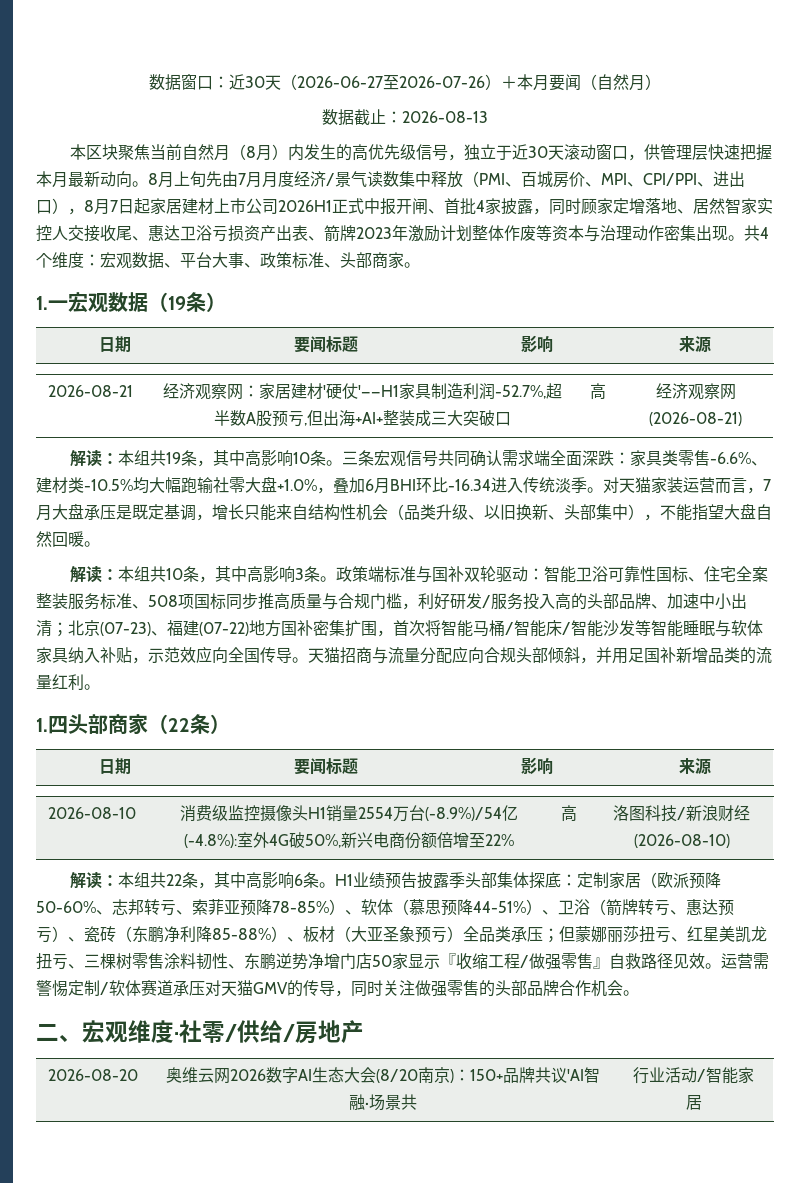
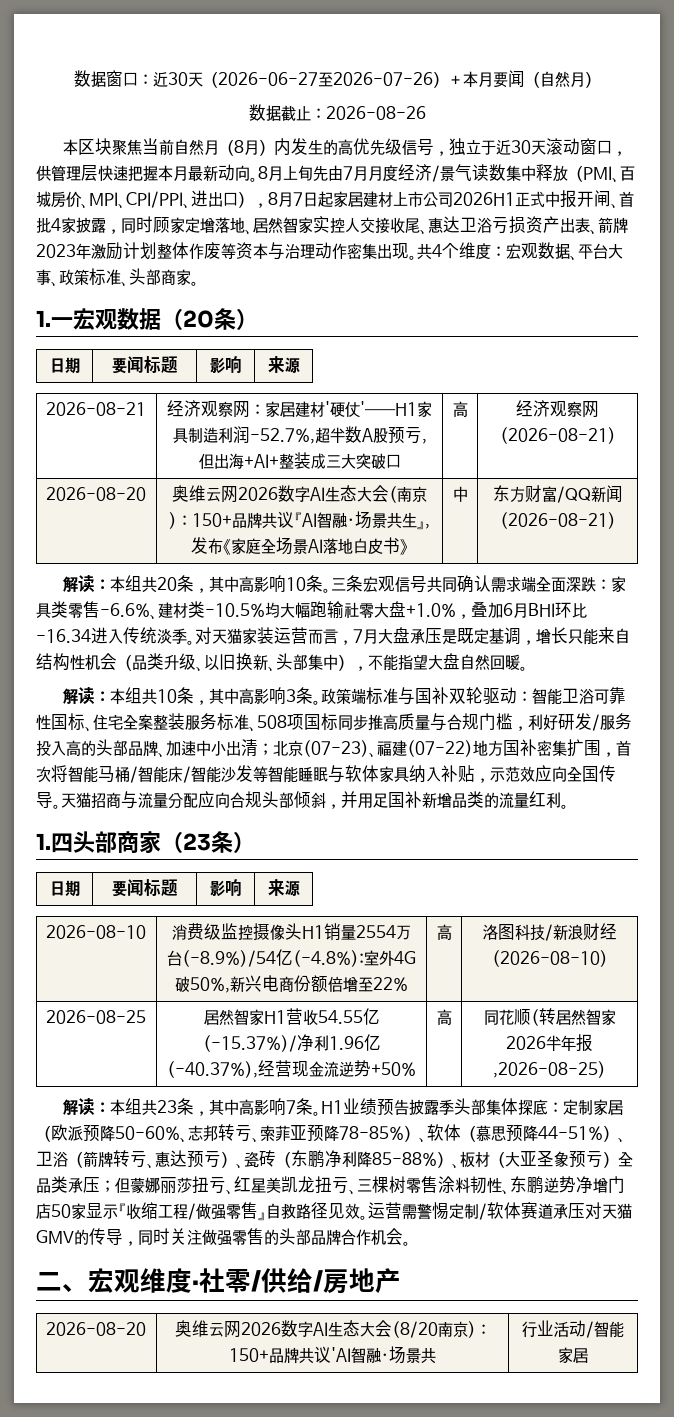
[402,111,488,123] 2026-08-13 -> [325,106,426,120] 2026-08-26
[168,296,186,310] 19 -> [183,310,214,328] 20
[69,450,181,467] // 解读：本组共19 -> [45,487,146,501] [172,485,427,503] [169,511,430,530] [191,537,408,555] [452,486,468,502] [492,485,623,503] [499,512,616,529] [63,575,178,593] // 2026-08-20 | 奥维云网2026数字AI生态大会(南京)：150+品牌共议『AI智融·场景共生』,发布《家庭全场景AI落地白皮书》 | 中 | 东方财富/QQ新闻(2026-08-21) // 解读：本组共20
[168,718,190,732] 22 -> [183,833,211,851] 23
[69,872,303,889] // 解读：本组共22条，其中高影响6 -> [45,1010,146,1024] [203,1008,380,1026] [202,1034,381,1052] [167,1060,416,1078] [436,1009,452,1026] [483,1008,616,1026] [506,1034,593,1052] [493,1061,606,1078] [63,1098,297,1116] // 2026-08-25 | 居然智家H1营收54.55亿(-15.37%)/净利1.96亿(-40.37%),经营现金流逆势+50% | 高 | 同花顺(转居然智家2026半年报,2026-08-25) // 解读：本组共23条，其中高影响7

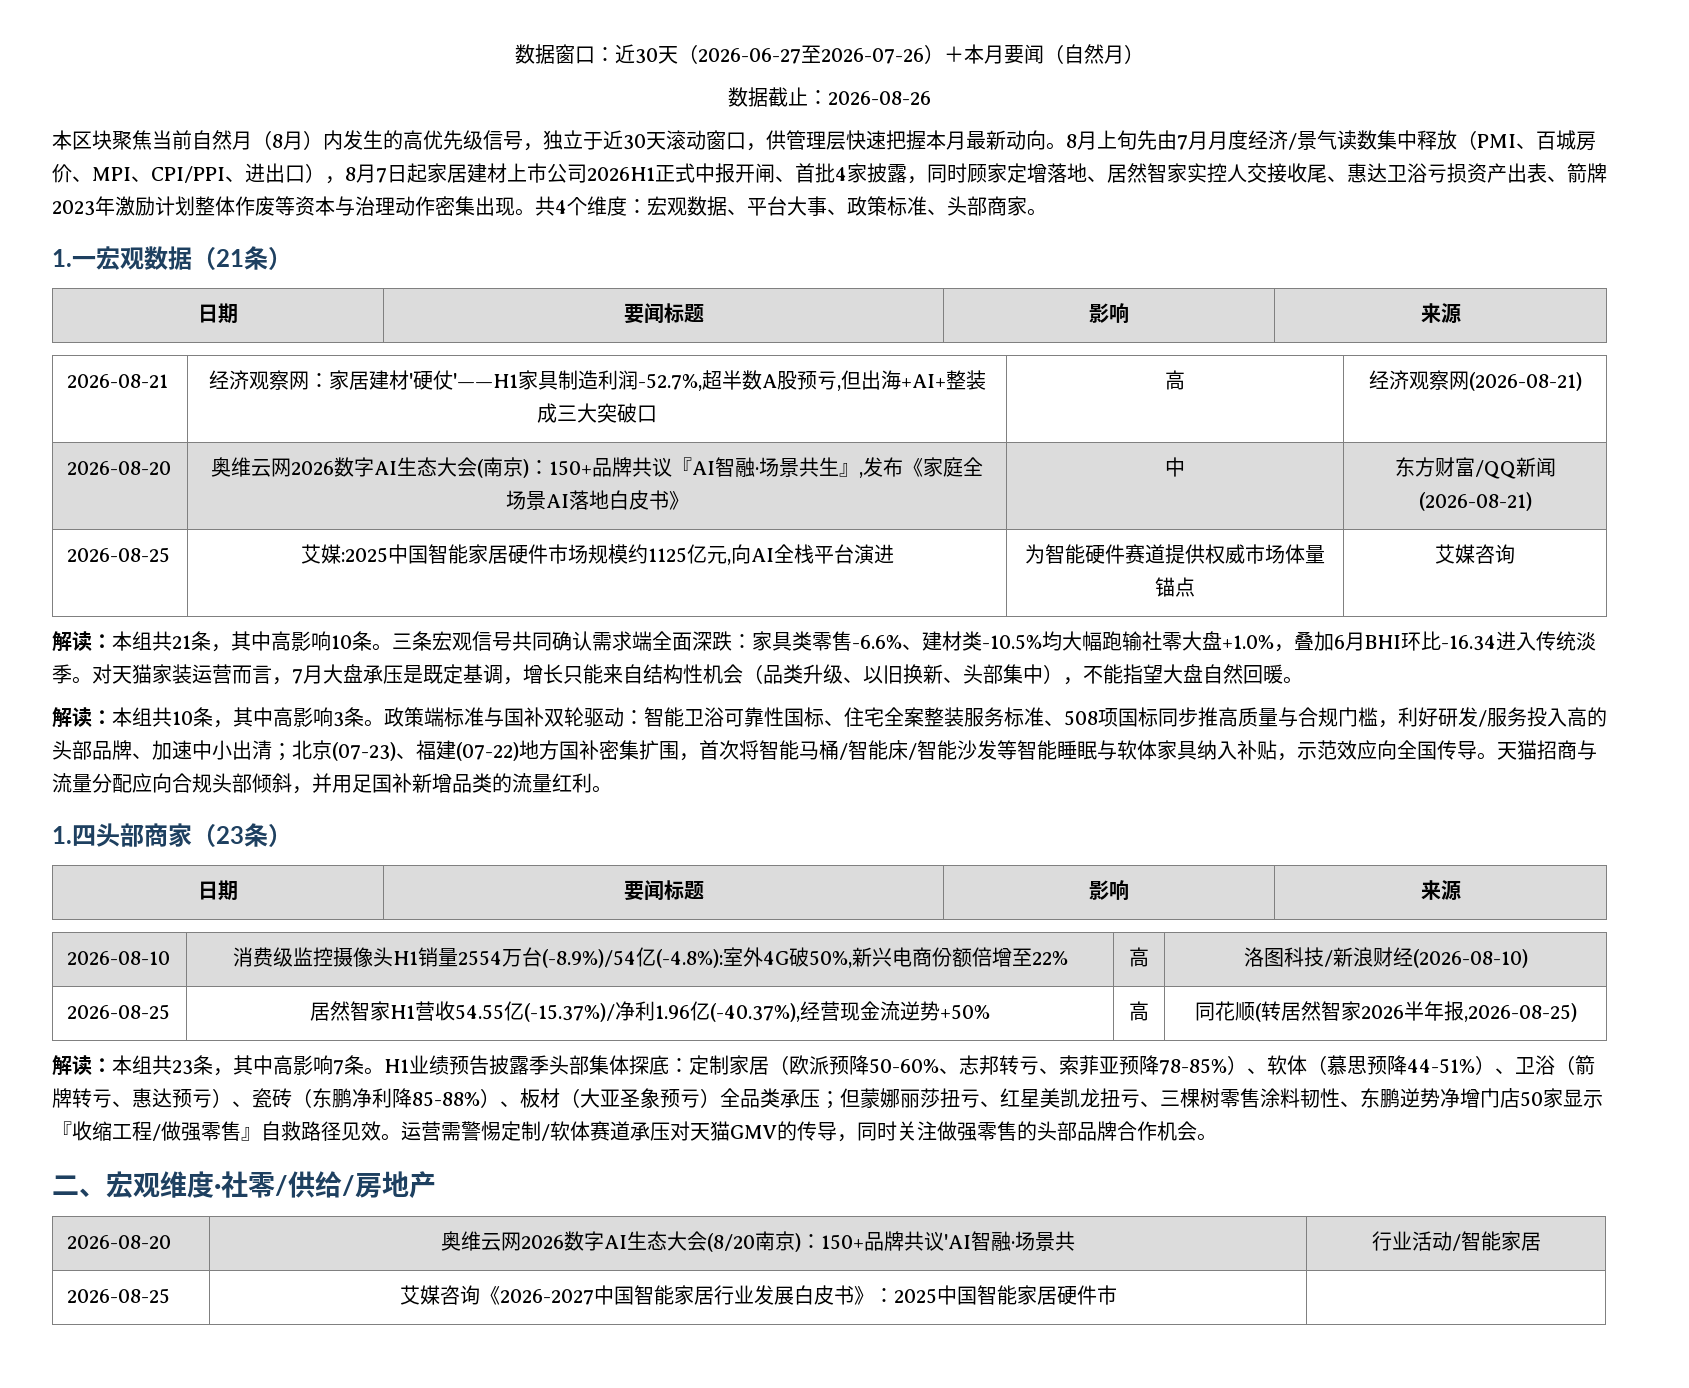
[183,310,214,328] 20 -> [216,249,244,267] 21
[63,575,178,593] // 解读：本组共20 -> [67,547,171,563] [300,544,894,565] [1025,544,1325,564] [1155,577,1195,597] [1435,544,1515,564] [52,631,191,652] // 2026-08-25 | 艾媒:2025中国智能家居硬件市场规模约1125亿元,向AI全栈平台演进 | 为智能硬件赛道提供权威市场体量锚点 | 艾媒咨询 // 解读：本组共21
(588, 1356) none -> [67,1288,171,1304] [399,1285,1117,1305] // 2026-08-25 | 艾媒咨询《2026-2027中国智能家居行业发展白皮书》：2025中国智能家居硬件市 |

